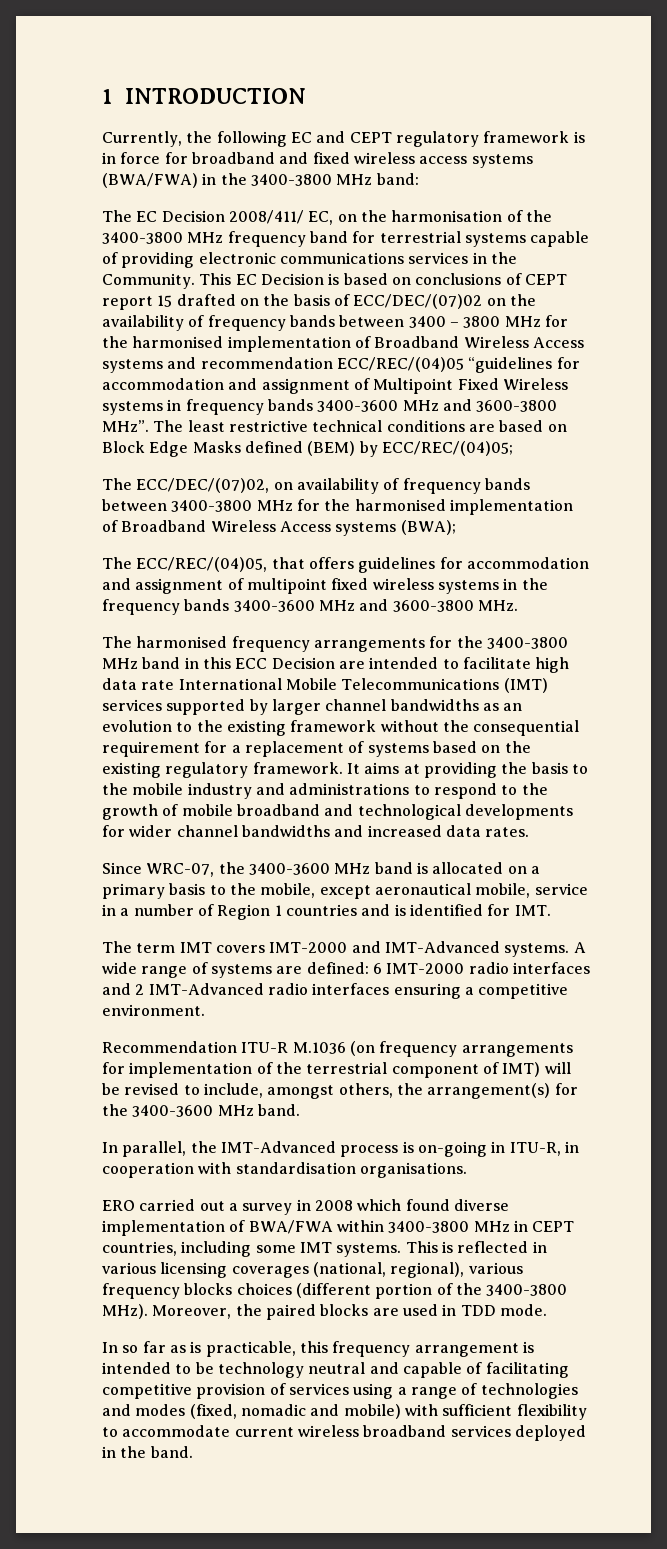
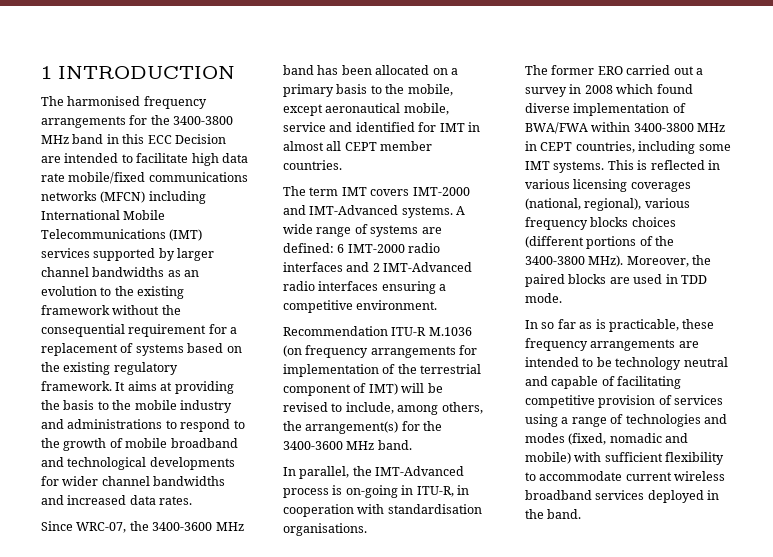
[102,131,585,147] [102,152,533,168] [102,173,419,188] [102,210,552,225] [102,231,590,247] [102,252,517,268] [102,273,567,289] [102,294,536,310] [102,315,568,331] [102,336,584,352] [102,357,580,373] [102,378,568,394] [102,399,558,415] [102,420,567,432] [102,441,513,457] [102,478,530,494] [102,499,573,515] [102,520,456,536] [102,557,589,573] [102,578,548,594] [102,599,518,615] // Currently, the following EC and CEPT regulatory framework is in force for broadband and fixed wireless access systems (BWA/FWA) in the 3400-3800 MHz band: // The EC Decision 2008/411/ EC, on the harmonisation of the 3400-3800 MHz frequency band for terrestrial systems capable of providing electronic communications services in the Community. This EC Decision is based on conclusions of CEPT report 15 drafted on the basis of ECC/DEC/(07)02 on the availability of frequency bands between 3400 – 3800 MHz for the harmonised implementation of Broadband Wireless Access systems and recommendation ECC/REC/(04)05 “guidelines for accommodation and assignment of Multipoint Fixed Wireless systems in frequency bands 3400-3600 MHz and 3600-3800 MHz”. The least restrictive technical conditions are based on Block Edge Masks defined (BEM) by ECC/REC/(04)05; // The ECC/DEC/(07)02, on availability of frequency bands between 3400-3800 MHz for the harmonised implementation of Broadband Wireless Access systems (BWA); // The ECC/REC/(04)05, that offers guidelines for accommodation and assignment of multipoint fixed wireless systems in the frequency bands 3400-3600 MHz and 3600-3800 MHz. -> (236, 72) none
(175, 685) none -> [68,172,248,184] [41,191,206,204] mobile/fixed communications networks (MFCN) including
[416,862,428,874] is -> [317,65,372,75] has been
[102,904,551,920] in a number of Region 1 countries and is identified for IMT. -> [329,122,480,132] [283,141,433,151] [283,160,342,170] and identified for IMT in almost all CEPT member countries.
[267,1085,335,1099] amongst -> [397,405,439,415] among
(467, 1170) none -> [525,65,595,75] The former
[375,1283,433,1299] portion -> [586,236,637,249] portions
[299,1341,534,1357] this frequency arrangement is -> [682,319,715,329] [525,338,699,351] these frequency arrangements are

